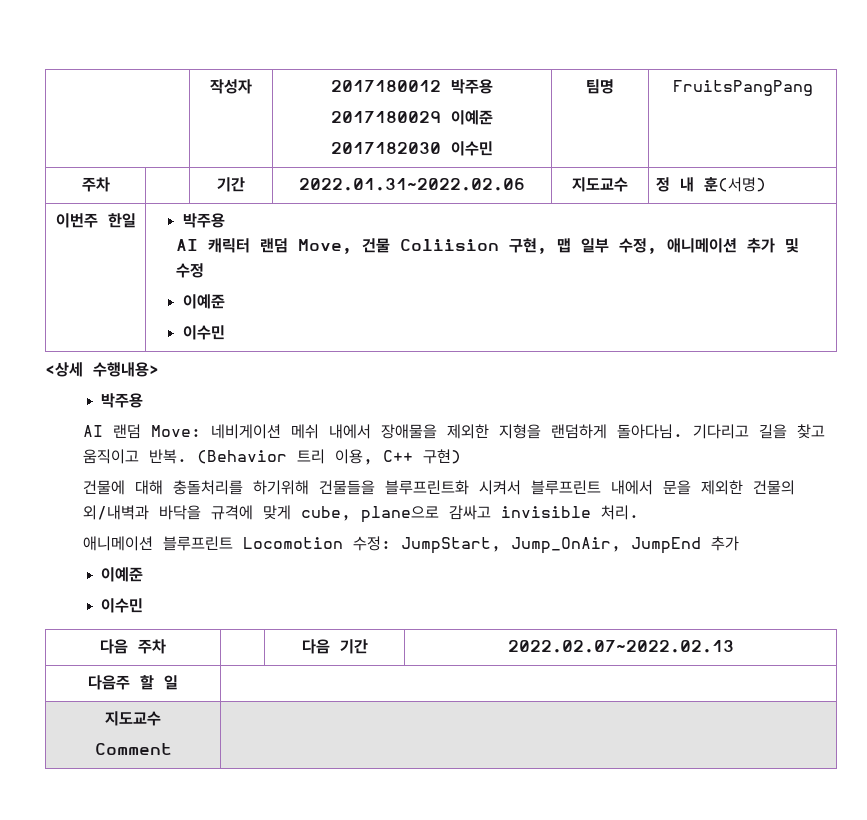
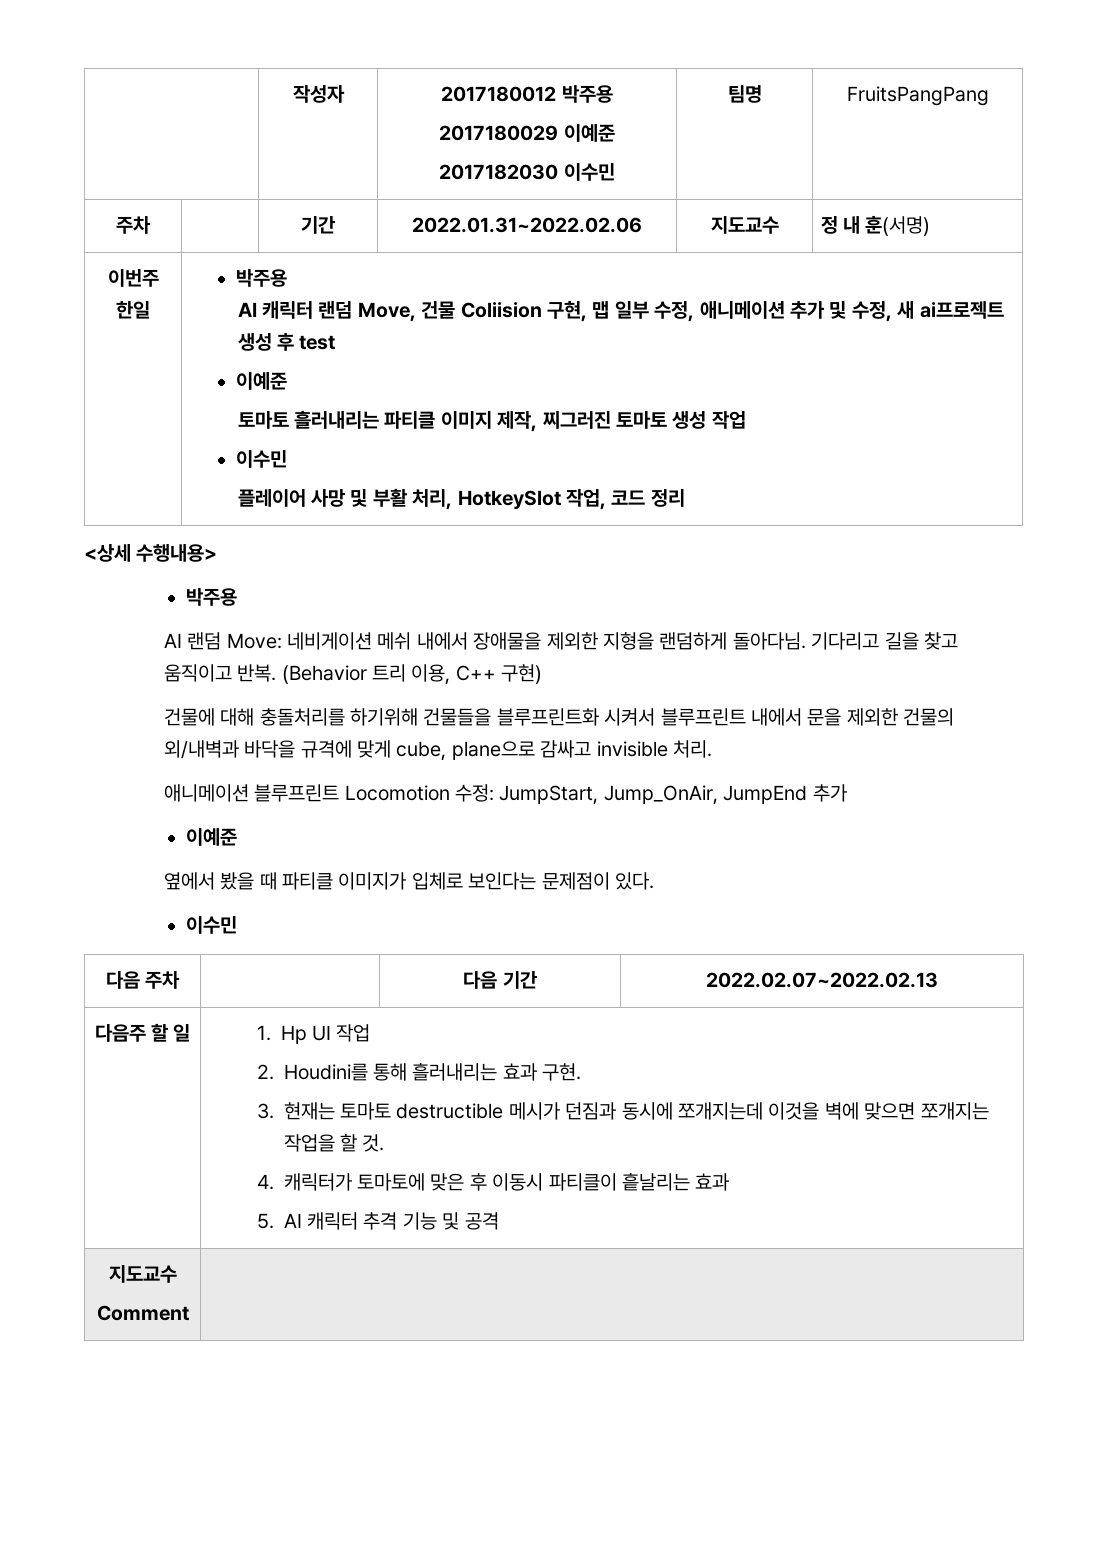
[176,263,205,278] [182,294,225,309] [182,325,225,340] 수정 // 이예준 // 이수민 -> [851,301,1004,322] [237,333,336,351] [235,372,287,390] [237,410,746,432] [235,450,287,468] [237,488,685,510] 수정, 새 ai프로젝트 생성 후 test // 이예준 // 토마토 흘러내리는 파티클 이미지 제작, 찌그러진 토마토 생성 작업 // 이수민 // 플레이어 사망 및 부활 처리, HotkeySlot 작업, 코드 정리
(144, 574) none -> [163,872,654,890] // 옆에서 봤을 때 파티클 이미지가 입체로 보인다는 문제점이 있다.
(178, 682) none -> [256,1024,371,1044] [256,1062,582,1081] [256,1102,989,1120] [283,1134,385,1152] [256,1172,730,1191] [256,1212,499,1230] 1. Hp UI 작업 // 2. Houdini를 통해 흘러내리는 효과 구현. // 3. 현재는 토마토 destructible 메시가 던짐과 동시에 쪼개지는데 이것을 벽에 맞으면 쪼개지는 작업을 할 것. // 4. 캐릭터가 토마토에 맞은 후 이동시 파티클이 흩날리는 효과 // 5. AI 캐릭터 추격 기능 및 공격

